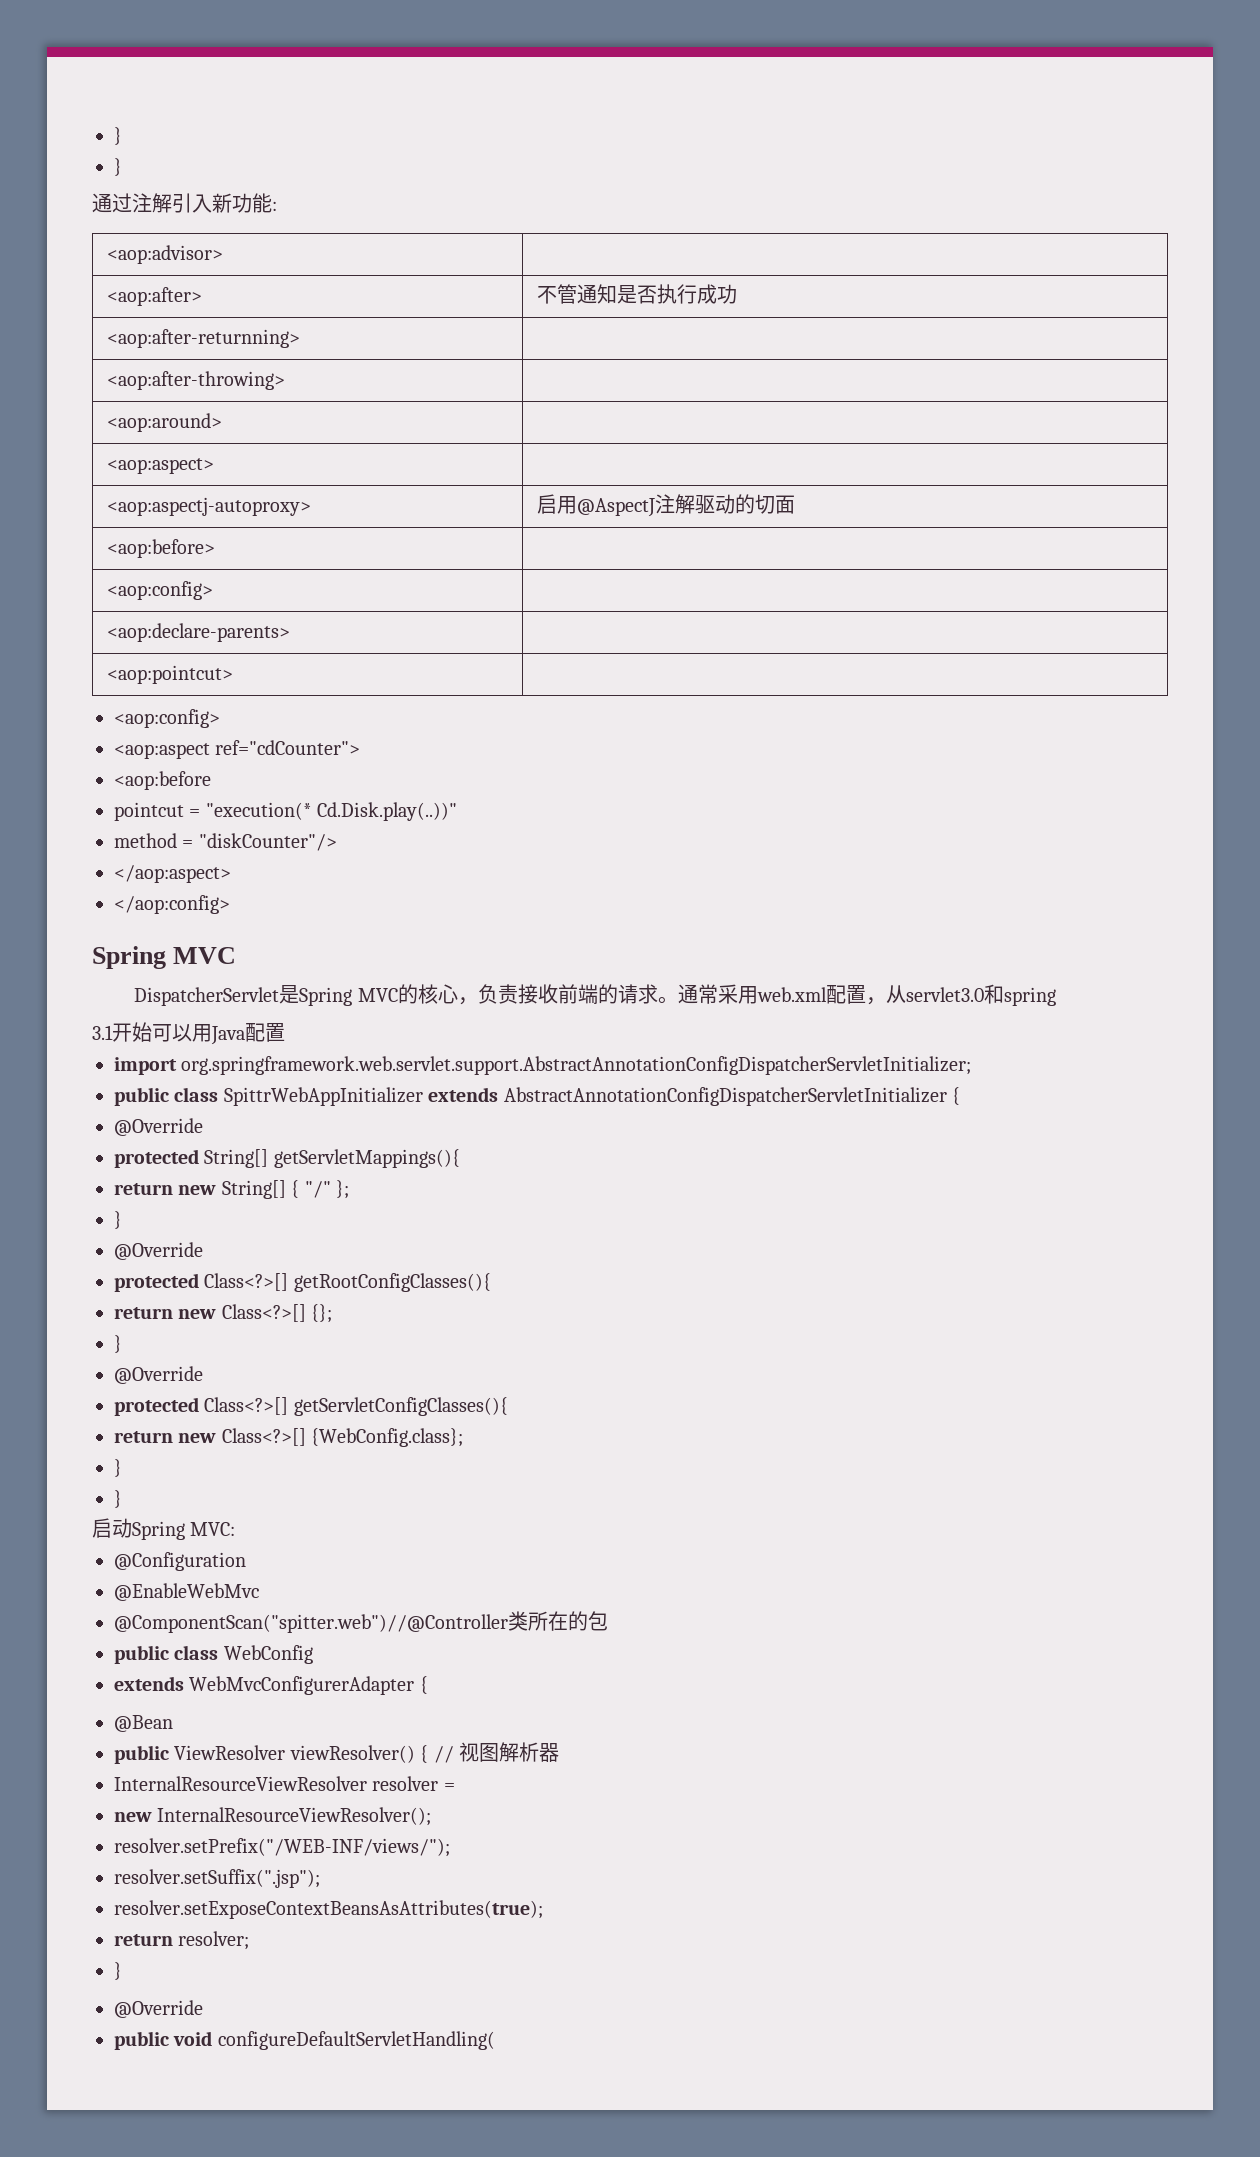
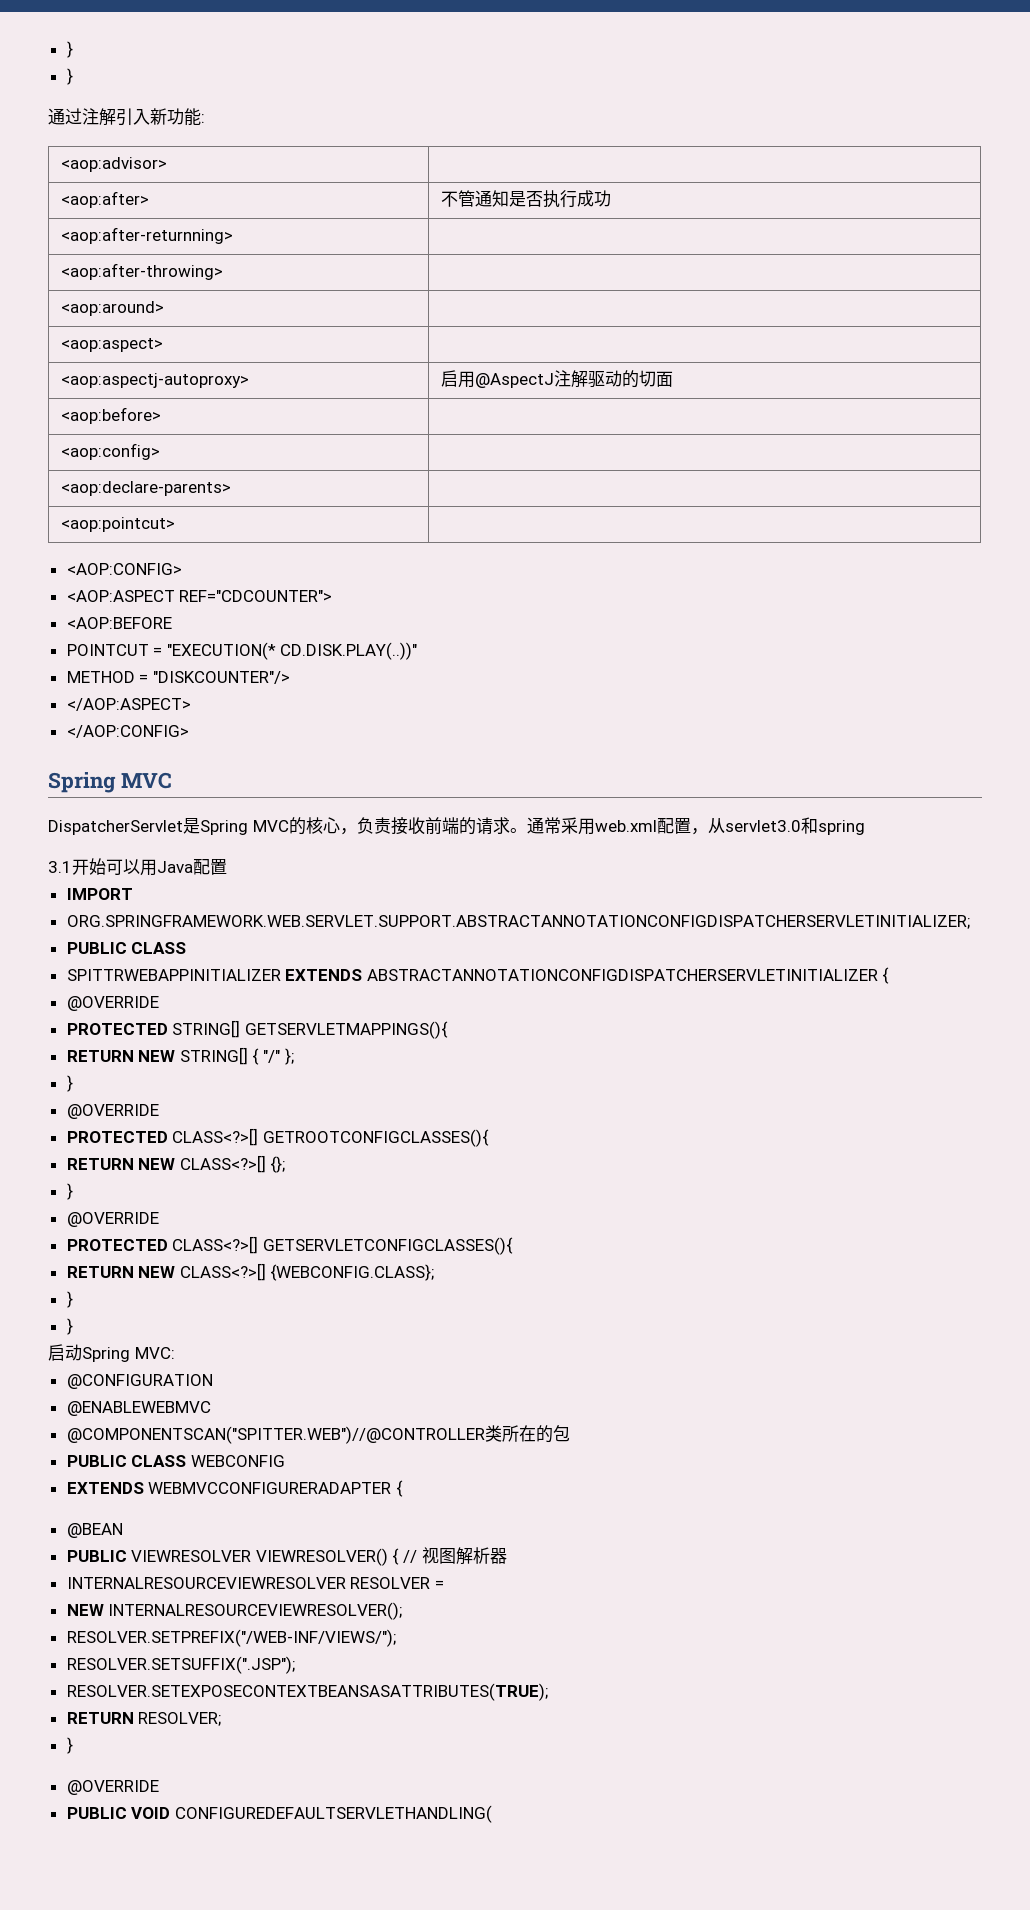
[114,709,220,728] [114,740,361,759] [114,771,211,790] [114,802,458,821] [114,833,337,851] [114,865,231,883] [114,895,230,914] <aop:config> // <aop:aspect ref="cdCounter"> // <aop:before // pointcut = "execution(* Cd.Disk.play(..))" // method = "diskCounter"/> // </aop:aspect> // </aop:config> -> [66,563,182,575] [66,590,333,602] [66,617,172,629] [66,642,418,660] [66,671,290,684] [66,698,191,711] [66,725,189,738] <AOP:CONFIG> // <AOP:ASPECT REF="CDCOUNTER"> // <AOP:BEFORE // POINTCUT = "EXECUTION(* CD.DISK.PLAY(..))" // METHOD = "DISKCOUNTER"/> // </AOP:ASPECT> // </AOP:CONFIG>
[114,1056,972,1075] [114,1087,960,1106] [114,1118,203,1136] [114,1149,460,1168] [114,1180,349,1199] [114,1211,122,1229] [114,1242,203,1260] [114,1273,491,1292] [114,1304,333,1323] [114,1335,122,1353] [114,1366,203,1384] [114,1397,508,1416] [114,1428,464,1447] import org.springframework.web.servlet.support.AbstractAnnotationConfigDispatcherServletInitializer; // public class SpittrWebAppInitializer extends AbstractAnnotationConfigDispatcherServletInitializer { // @Override // protected String[] getServletMappings(){ // return new String[] { "/" }; // } // @Override // protected Class<?>[] getRootConfigClasses(){ // return new Class<?>[] {}; // } // @Override // protected Class<?>[] getServletConfigClasses(){ // return new Class<?>[] {WebConfig.class}; -> [66,888,133,900] [66,915,970,929] [66,942,187,954] [66,967,890,984] [66,996,159,1011] [66,1020,448,1039] [66,1047,294,1065] [66,1075,73,1092] [66,1104,159,1119] [66,1128,489,1147] [66,1155,286,1173] [66,1183,73,1200] [66,1212,159,1227] [66,1236,513,1255] [66,1263,435,1281] IMPORT // ORG.SPRINGFRAMEWORK.WEB.SERVLET.SUPPORT.ABSTRACTANNOTATIONCONFIGDISPATCHERSERVLETINITIALIZER; // PUBLIC CLASS // SPITTRWEBAPPINITIALIZER EXTENDS ABSTRACTANNOTATIONCONFIGDISPATCHERSERVLETINITIALIZER { // @OVERRIDE // PROTECTED STRING[] GETSERVLETMAPPINGS(){ // RETURN NEW STRING[] { "/" }; // } // @OVERRIDE // PROTECTED CLASS<?>[] GETROOTCONFIGCLASSES(){ // RETURN NEW CLASS<?>[] {}; // } // @OVERRIDE // PROTECTED CLASS<?>[] GETSERVLETCONFIGCLASSES(){ // RETURN NEW CLASS<?>[] {WEBCONFIG.CLASS};
[114,1552,246,1571] [114,1583,259,1601] [114,1614,508,1633] @Configuration // @EnableWebMvc // @ComponentScan("spitter.web")//@Controller -> [66,1374,213,1389] [66,1401,211,1416] [66,1426,485,1444] @CONFIGURATION // @ENABLEWEBMVC // @COMPONENTSCAN("SPITTER.WEB")//@CONTROLLER
[114,1645,313,1664] [114,1676,428,1695] [114,1715,173,1732] [114,1745,415,1764] public class WebConfig // extends WebMvcConfigurerAdapter { // @Bean // public ViewResolver viewResolver() -> [66,1455,285,1467] [66,1480,403,1497] [66,1523,123,1538] [66,1548,388,1566] PUBLIC CLASS WEBCONFIG // EXTENDS WEBMVCCONFIGURERADAPTER { // @BEAN // PUBLIC VIEWRESOLVER VIEWRESOLVER()
[114,1776,439,1791] InternalResourceViewResolver resolver -> [66,1577,431,1589] INTERNALRESOURCEVIEWRESOLVER RESOLVER
[114,1807,432,1826] [114,1838,450,1857] [114,1869,320,1888] [114,1900,543,1919] [114,1931,250,1950] [114,1962,122,1980] [114,2000,203,2018] [114,2031,495,2050] new InternalResourceViewResolver(); // resolver.setPrefix("/WEB-INF/views/"); // resolver.setSuffix(".jsp"); // resolver.setExposeContextBeansAsAttributes(true); // return resolver; // } // @Override // public void configureDefaultServletHandling( -> [66,1602,403,1620] [66,1629,396,1647] [66,1656,295,1674] [66,1683,548,1701] [66,1712,222,1726] [66,1737,73,1754] [66,1780,159,1795] [66,1805,492,1823] NEW INTERNALRESOURCEVIEWRESOLVER(); // RESOLVER.SETPREFIX("/WEB-INF/VIEWS/"); // RESOLVER.SETSUFFIX(".JSP"); // RESOLVER.SETEXPOSECONTEXTBEANSASATTRIBUTES(TRUE); // RETURN RESOLVER; // } // @OVERRIDE // PUBLIC VOID CONFIGUREDEFAULTSERVLETHANDLING(

